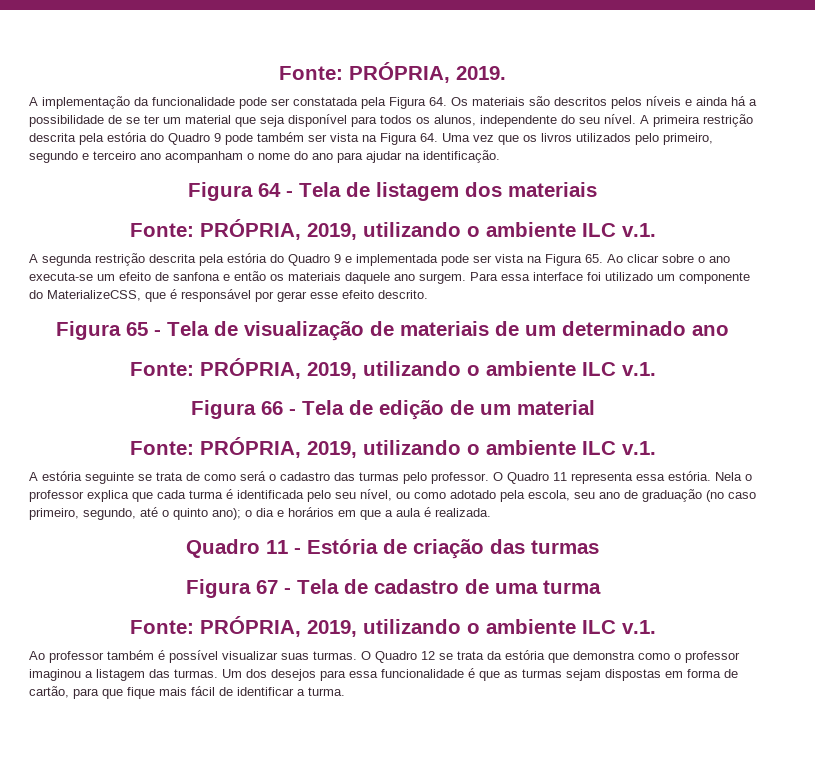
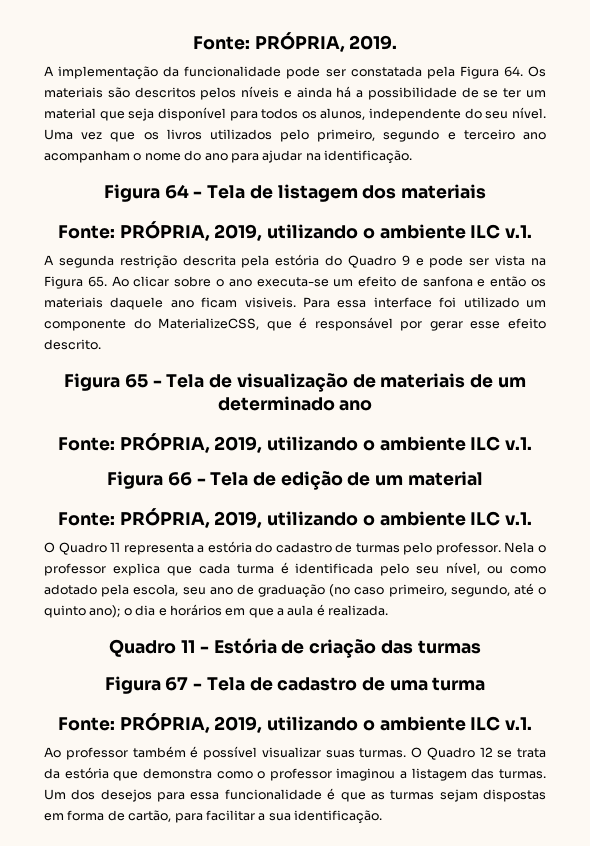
[640,114,753,127] [29,132,438,145] A primeira restrição descrita pela estória do Quadro 9 pode também ser vista na Figura 64. -> (546, 113) none
[356,254,438,266] implementada -> (424, 262) none
[419,273,466,284] surgem. -> [201,297,296,308] ficam visiveis.
[29,471,711,484] A estória seguinte se trata de como será o cadastro das turmas pelo professor. O Quadro 11 representa essa estória. -> [44,541,501,555] O Quadro 11 representa a estória do cadastro de turmas pelo professor.
[102,686,345,699] que fique mais fácil de identificar a turma. -> [205,810,382,824] facilitar a sua identificação.

